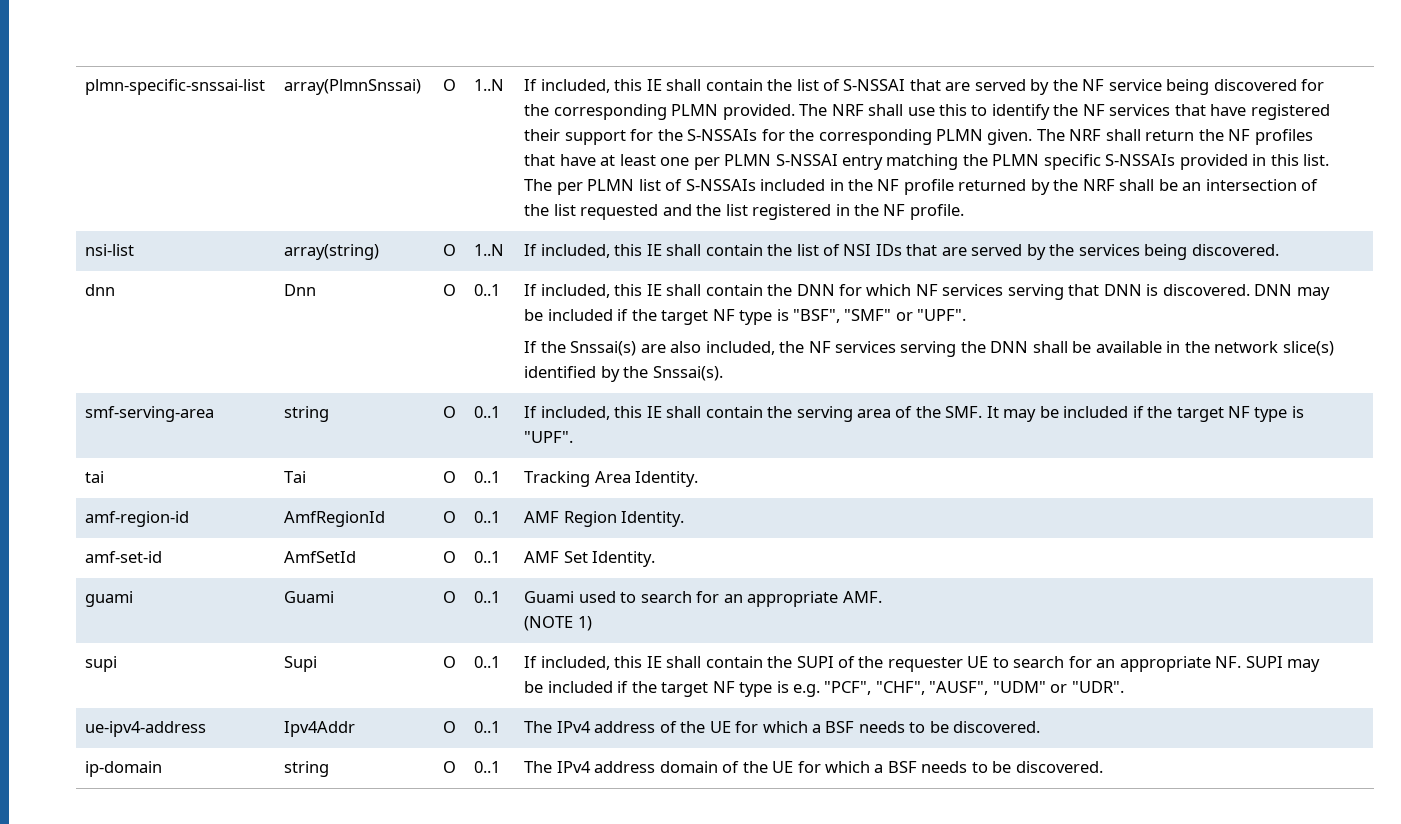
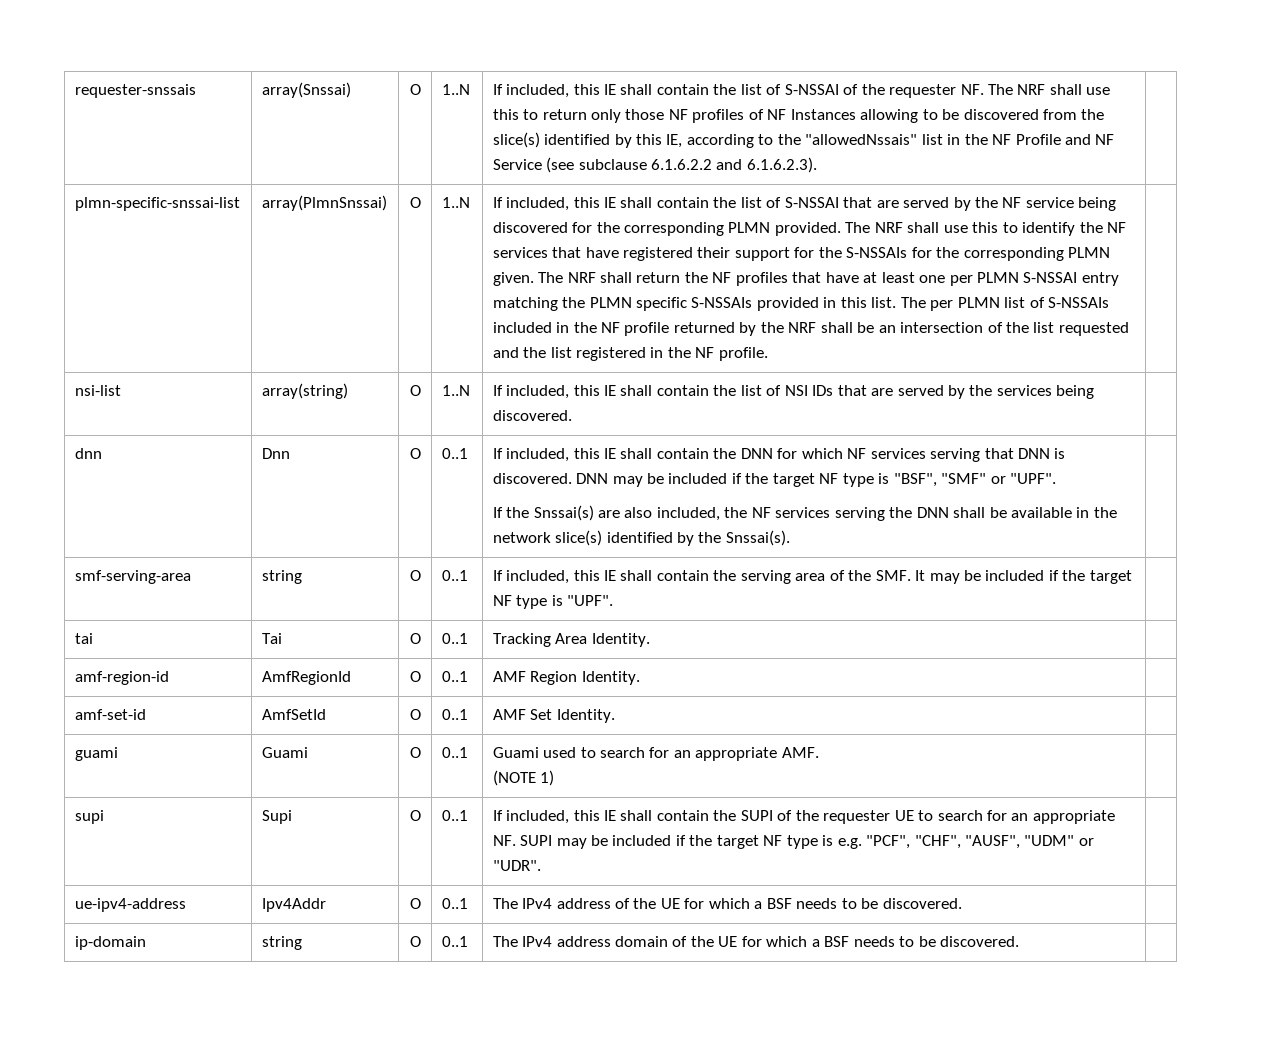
(85, 87) none -> [74,84,196,98] [261,82,351,98] [409,84,421,95] [441,84,470,95] [492,84,1111,98] [492,109,1105,123] [492,132,1115,148] [492,157,817,173] requester-snssais | array(Snssai) | O | 1..N | If included, this IE shall contain the list of S-NSSAI of the requester NF. The NRF shall use this to return only those NF profiles of NF Instances allowing to be discovered from the slice(s) identified by this IE, according to the "allowedNssais" list in the NF Profile and NF Service (see subclause 6.1.6.2.2 and 6.1.6.2.3). | //

